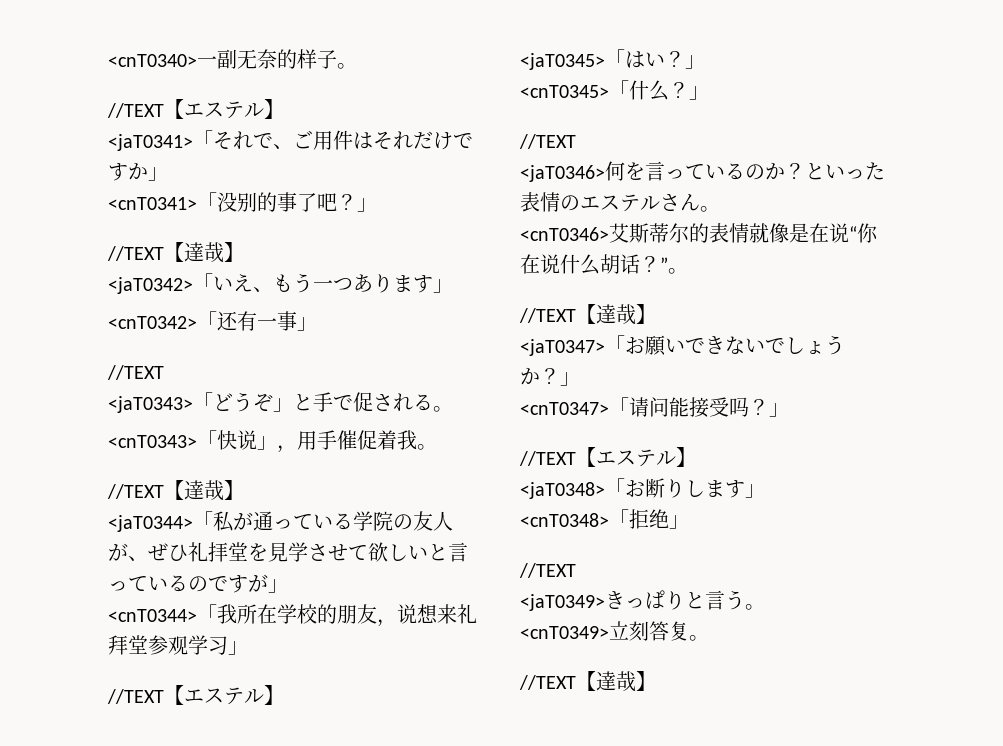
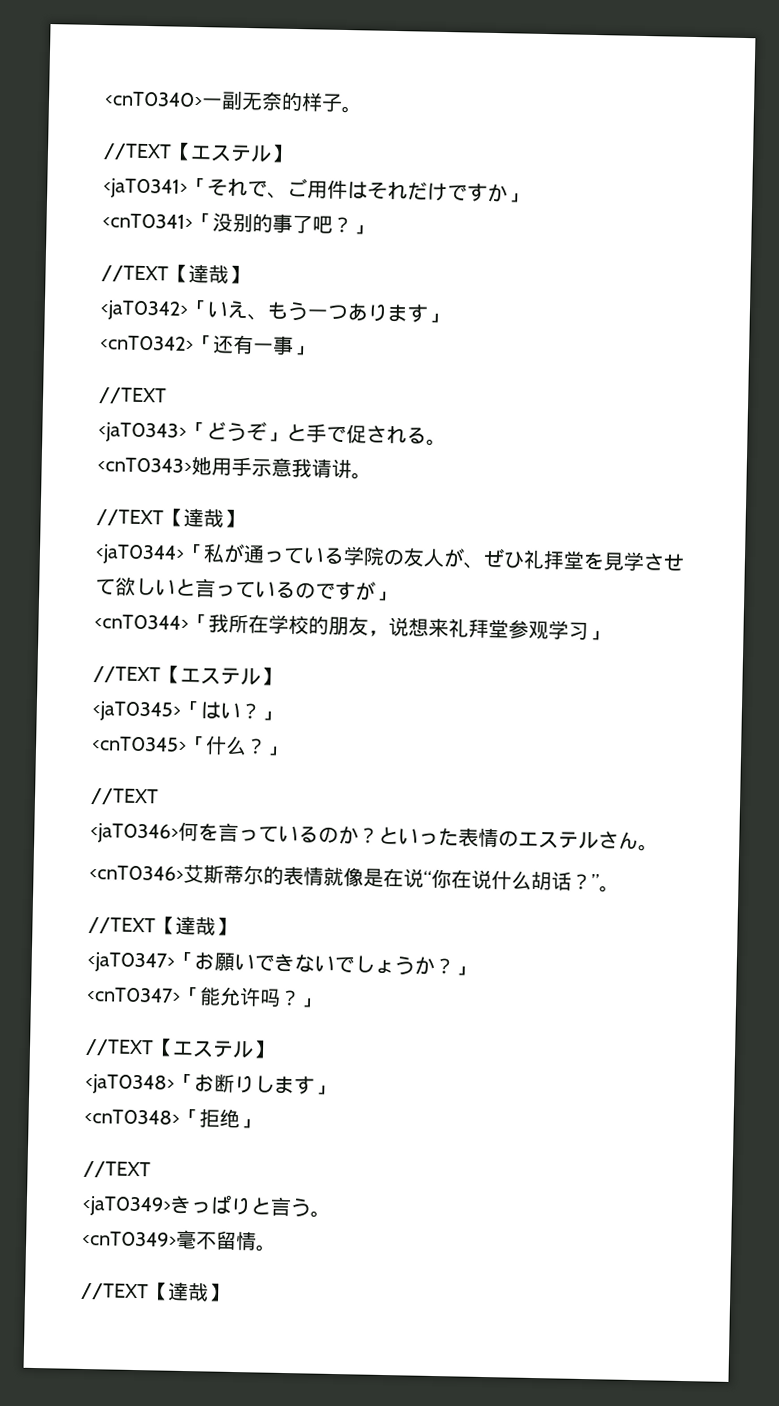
[197,430,417,453] 「快说」，用手催促着我 -> [190,455,352,479] 她用手示意我请讲
[629,397,729,418] 请问能接受 -> [198,986,261,1007] 能允许
[609,621,689,641] 立刻答复 -> [175,1229,257,1251] 毫不留情

